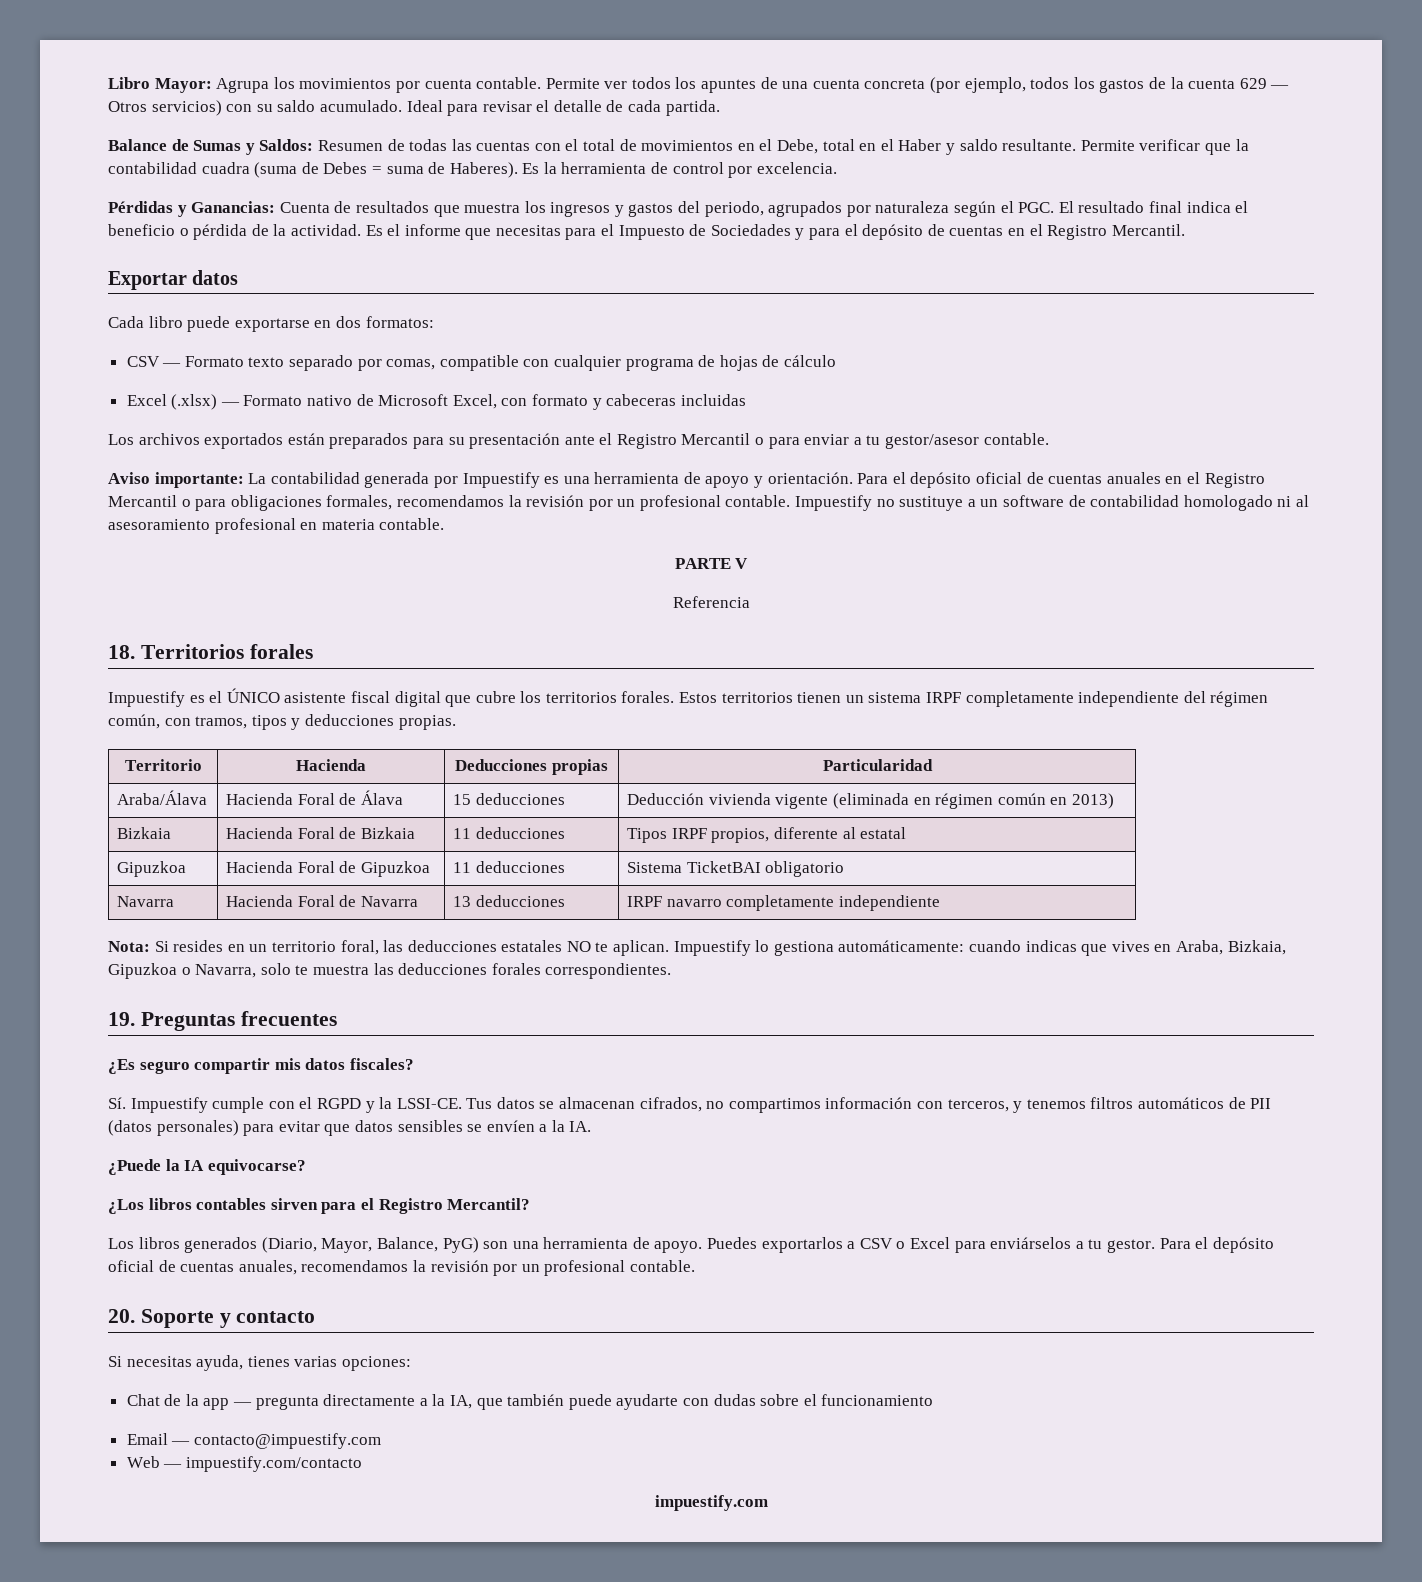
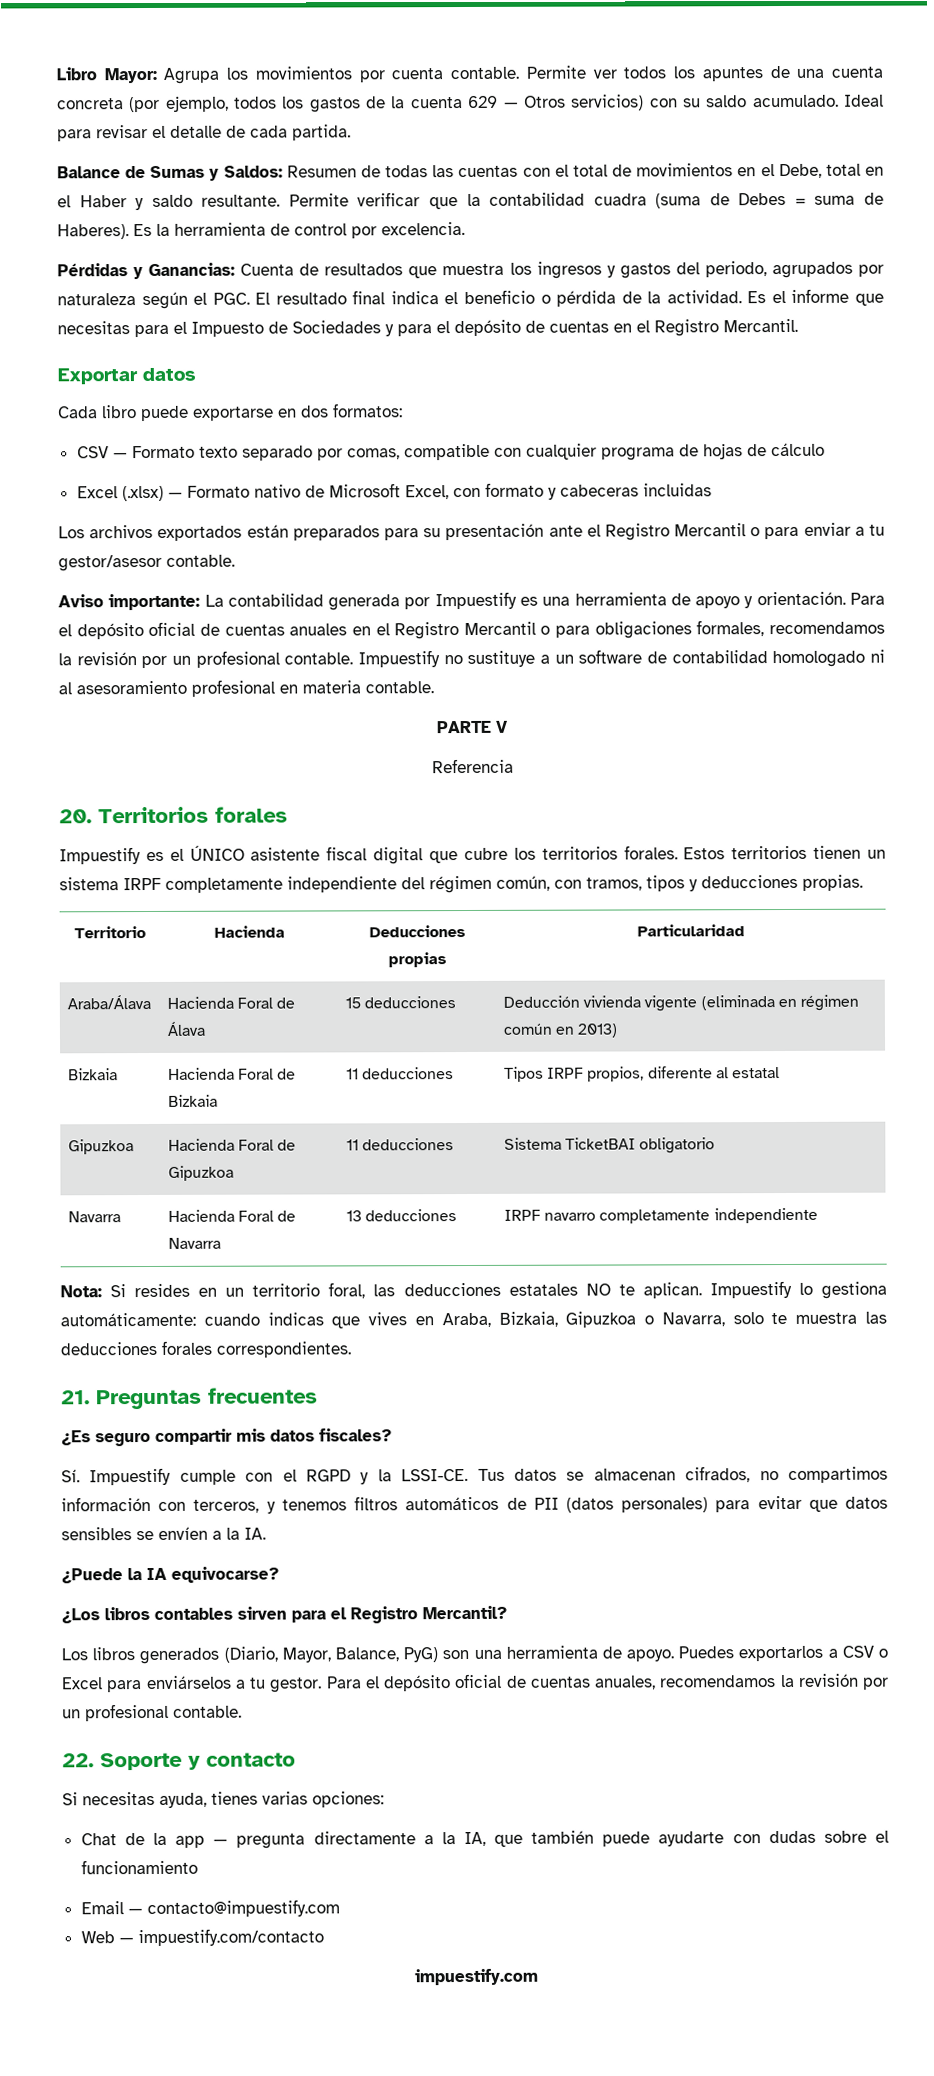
[108,645,135,659] 18. -> [59,809,92,824] 20.
[108,1012,135,1026] 19. -> [61,1390,90,1405] 21.
[108,1309,135,1323] 20. -> [62,1753,94,1768] 22.

